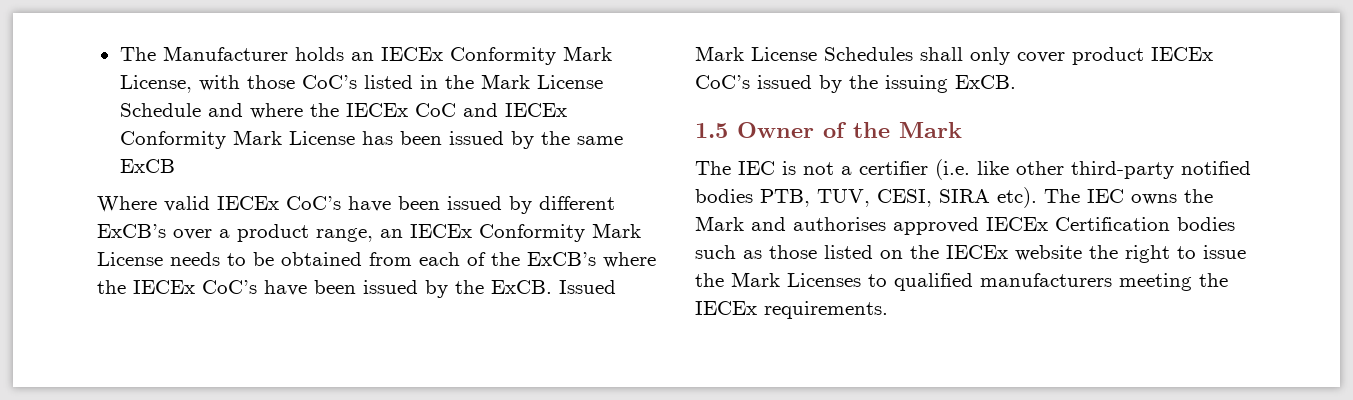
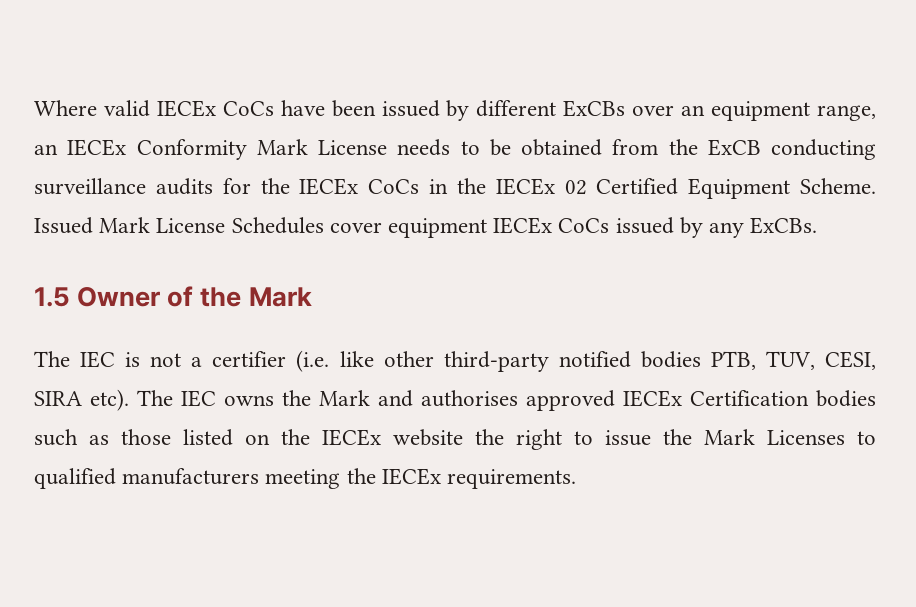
[119,46,612,65] [119,74,603,93] [119,103,567,119] [119,130,623,149] [119,159,175,173] The Manufacturer holds an IECEx Conformity Mark License, with those CoC’s listed in the Mark License Schedule and where the IECEx CoC and IECEx Conformity Mark License has been issued by the same ExCB // -> (34, 108) none
[286,196,341,210] CoC’s -> [222,101,274,116] CoCs
[97,224,309,242] ExCB’s over a product -> [563,100,811,121] ExCBs over an equipment
[419,252,656,268] [97,280,616,298] [695,46,1213,65] [695,75,1016,93] each of the ExCB’s where the IECEx CoC’s have been issued by the ExCB. Issued Mark License Schedules shall only cover product IECEx CoC’s issued by the issuing ExCB. -> [668,139,876,160] [34,178,876,199] [34,217,818,238] the ExCB conducting surveillance audits for the IECEx CoCs in the IECEx 02 Certified Equipment Scheme. Issued Mark License Schedules cover equipment IECEx CoCs issued by any ExCBs.

